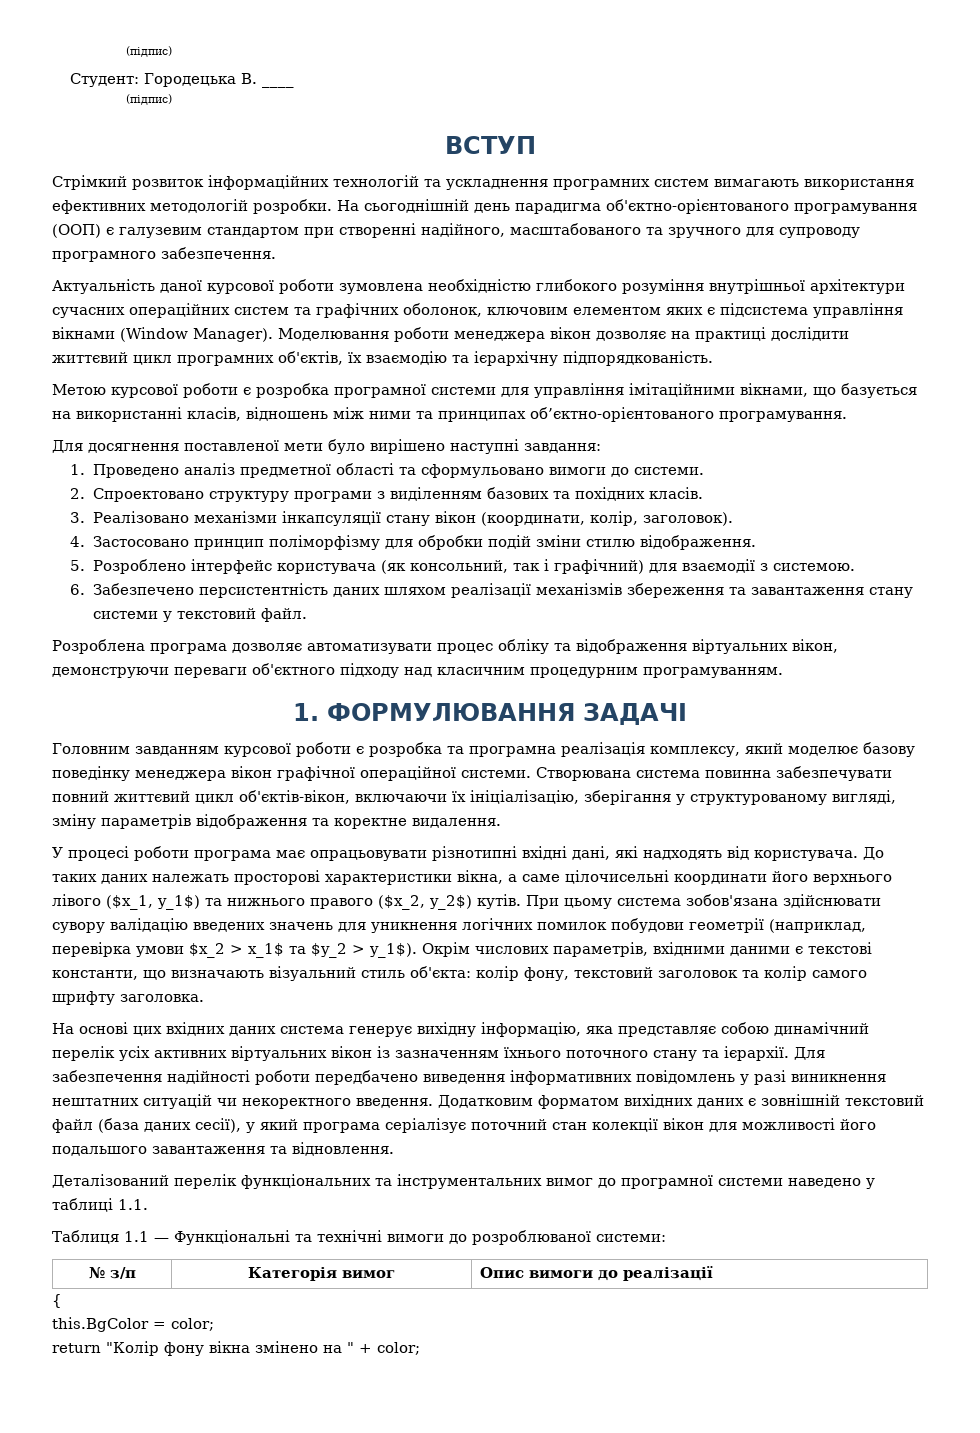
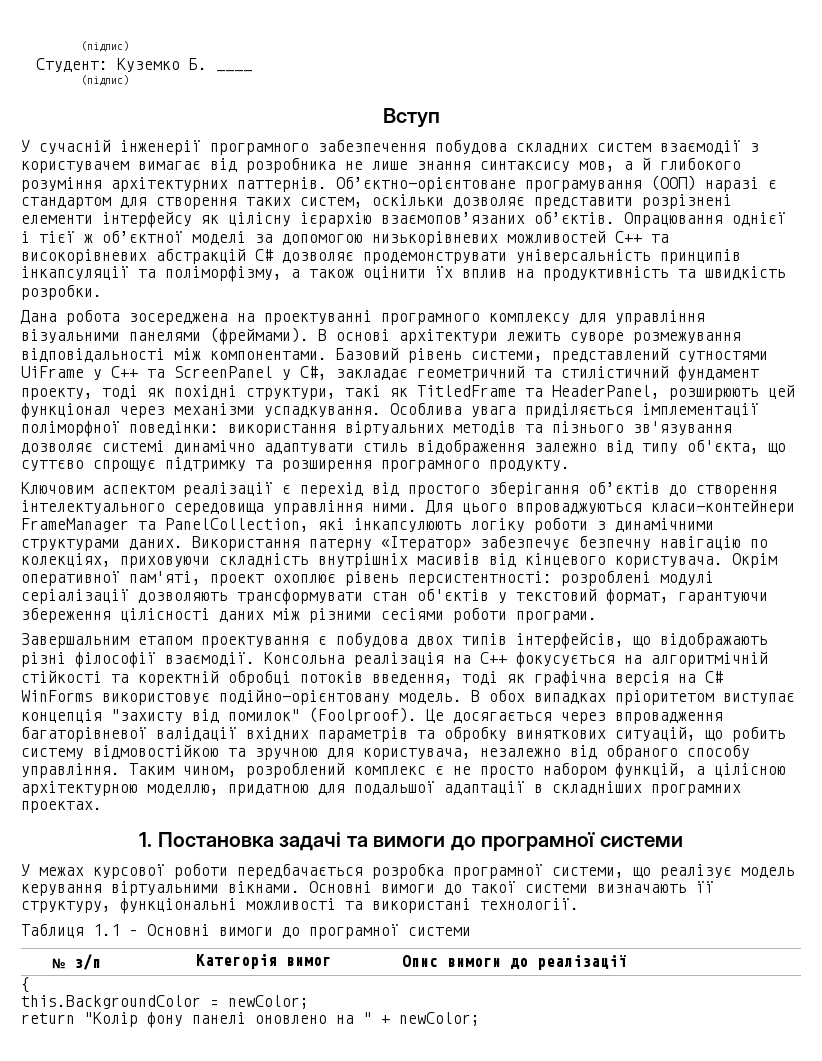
[144,73,258,87] Городецька В. -> [116,58,207,73] Куземко Б.
[444,136,536,154] [52,175,914,190] [52,199,917,214] [52,223,860,238] [52,247,276,262] [52,279,905,294] [52,303,903,318] [52,327,849,342] [52,351,713,366] [52,383,917,398] [52,407,847,422] [52,439,601,454] [70,463,704,478] [70,487,703,502] [70,511,733,526] [70,535,756,550] [70,559,855,574] [70,583,913,598] [92,608,307,622] [52,639,838,654] [52,663,783,678] [293,703,687,725] [52,742,915,757] [52,766,892,781] [52,790,896,805] [52,814,501,829] [52,846,884,861] [52,870,892,885] [52,894,881,910] [52,918,866,933] [52,942,872,958] [52,966,867,981] [52,991,204,1005] [52,1022,869,1037] [52,1046,825,1061] [52,1070,886,1085] [52,1094,924,1109] [52,1118,876,1133] [52,1142,394,1156] [52,1174,875,1189] [52,1198,148,1212] [52,1230,666,1245] ВСТУП // Стрімкий розвиток інформаційних технологій та ускладнення програмних систем вимагають використання ефективних методологій розробки. На сьогоднішній день парадигма об'єктно-орієнтованого програмування (ООП) є галузевим стандартом при створенні надійного, масштабованого та зручного для супроводу програмного забезпечення. // Актуальність даної курсової роботи зумовлена необхідністю глибокого розуміння внутрішньої архітектури сучасних операційних систем та графічних оболонок, ключовим елементом яких є підсистема управління вікнами (Window Manager). Моделювання роботи менеджера вікон дозволяє на практиці дослідити життєвий цикл програмних об'єктів, їх взаємодію та ієрархічну підпорядкованість. // Метою курсової роботи є розробка програмної системи для управління імітаційними вікнами, що базується на використанні класів, відношень між ними та принципах об’єктно-орієнтованого програмування. // Для досягнення поставленої мети було вирішено наступні завдання: // 1. Проведено аналіз предметної області та сформульовано вимоги до системи. // 2. Спроектовано структуру програми з виділенням базових та похідних класів. // 3. Реалізовано механізми інкапсуляції стану вікон (координати, колір, заголовок). // 4. Застосовано принцип поліморфізму для обробки подій зміни стилю відображення. // 5. Розроблено інтерфейс користувача (як консольний, так і графічний) для взаємодії з системою. // 6. Забезпечено персистентність даних шляхом реалізації механізмів збереження та завантаження стану системи у текстовий файл. // Розроблена програма дозволяє автоматизувати процес обліку та відображення віртуальних вікон, демонструючи переваги об'єктного підходу над класичним процедурним програмуванням. // 1. ФОРМУЛЮВАННЯ ЗАДАЧІ // Головним завданням курсової роботи є розробка та програмна реалізація комплексу, який моделює базову поведінку менеджера вікон графічної операційної системи. Створювана система повинна забезпечувати повний життєвий цикл об'єктів-вікон, включаючи їх ініціалізацію, зберігання у структурованому вигляді, зміну параметрів відображення та коректне видалення. // У процесі роботи програма має опрацьовувати різнотипні вхідні дані, які надходять від користувача. До таких даних належать просторові характеристики вікна, а саме цілочисельні координати його верхнього лівого ($x_1, y_1$) та нижнього правого ($x_2, y_2$) кутів. При цьому система зобов'язана здійснювати сувору валідацію введених значень для уникнення логічних помилок побудови геометрії (наприклад, перевірка умови $x_2 > x_1$ та $y_2 > y_1$). Окрім числових параметрів, вхідними даними є текстові константи, що визначають візуальний стиль об'єкта: колір фону, текстовий заголовок та колір самого шрифту заголовка. // На основі цих вхідних даних система генерує вихідну інформацію, яка представляє собою динамічний перелік усіх активних віртуальних вікон із зазначенням їхнього поточного стану та ієрархії. Для забезпечення надійності роботи передбачено виведення інформативних повідомлень у разі виникнення нештатних ситуацій чи некоректного введення. Додатковим форматом вихідних даних є зовнішній текстовий файл (база даних сесії), у який програма серіалізує поточний стан колекції вікон для можливості його подальшого завантаження та відновлення. // Деталізований перелік функціональних та інструментальних вимог до програмної системи наведено у таблиці 1.1. // Таблиця 1.1 — Функціональні та технічні вимоги до розроблюваної системи: -> [382,108,440,128] [21,139,759,155] [21,157,741,173] [21,175,777,192] [21,194,732,209] [21,211,786,228] [21,230,669,246] [21,248,741,264] [21,266,786,282] [21,284,102,300] [20,309,705,325] [21,327,741,345] [21,347,768,363] [21,365,759,382] [21,384,795,400] [21,402,759,419] [21,421,732,437] [21,439,786,455] [21,457,570,472] [21,481,777,497] [21,499,795,515] [21,517,714,533] [21,535,768,551] [21,553,777,568] [21,570,714,586] [21,588,768,605] [21,607,597,623] [21,632,768,649] [21,651,768,668] [21,670,723,687] [21,689,795,705] [21,707,723,724] [21,726,786,742] [21,744,750,760] [21,762,786,779] [21,781,741,796] [21,801,102,813] [139,832,683,851] [21,863,795,879] [21,881,714,896] [21,898,579,914] [21,923,471,939] Вступ // У сучасній інженерії програмного забезпечення побудова складних систем взаємодії з користувачем вимагає від розробника не лише знання синтаксису мов, а й глибокого розуміння архітектурних паттернів. Об’єктно-орієнтоване програмування (ООП) наразі є стандартом для створення таких систем, оскільки дозволяє представити розрізнені елементи інтерфейсу як цілісну ієрархію взаємопов’язаних об’єктів. Опрацювання однієї і тієї ж об’єктної моделі за допомогою низькорівневих можливостей C++ та високорівневих абстракцій C# дозволяє продемонструвати універсальність принципів інкапсуляції та поліморфізму, а також оцінити їх вплив на продуктивність та швидкість розробки. // Дана робота зосереджена на проектуванні програмного комплексу для управління візуальними панелями (фреймами). В основі архітектури лежить суворе розмежування відповідальності між компонентами. Базовий рівень системи, представлений сутностями UiFrame у C++ та ScreenPanel у C#, закладає геометричний та стилістичний фундамент проекту, тоді як похідні структури, такі як TitledFrame та HeaderPanel, розширюють цей функціонал через механізми успадкування. Особлива увага приділяється імплементації поліморфної поведінки: використання віртуальних методів та пізнього зв'язування дозволяє системі динамічно адаптувати стиль відображення залежно від типу об'єкта, що суттєво спрощує підтримку та розширення програмного продукту. // Ключовим аспектом реалізації є перехід від простого зберігання об’єктів до створення інтелектуального середовища управління ними. Для цього впроваджуються класи-контейнери FrameManager та PanelCollection, які інкапсулюють логіку роботи з динамічними структурами даних. Використання патерну «Ітератор» забезпечує безпечну навігацію по колекціях, приховуючи складність внутрішніх масивів від кінцевого користувача. Окрім оперативної пам'яті, проект охоплює рівень персистентності: розроблені модулі серіалізації дозволяють трансформувати стан об'єктів у текстовий формат, гарантуючи збереження цілісності даних між різними сесіями роботи програми. // Завершальним етапом проектування є побудова двох типів інтерфейсів, що відображають різні філософії взаємодії. Консольна реалізація на C++ фокусується на алгоритмічній стійкості та коректній обробці потоків введення, тоді як графічна версія на C# WinForms використовує подійно-орієнтовану модель. В обох випадках пріоритетом виступає концепція "захисту від помилок" (Foolproof). Це досягається через впровадження багаторівневої валідації вхідних параметрів та обробку виняткових ситуацій, що робить систему відмовостійкою та зручною для користувача, незалежно від обраного способу управління. Таким чином, розроблений комплекс є не просто набором функцій, а цілісною архітектурною моделлю, придатною для подальшої адаптації в складніших програмних проектах. // 1. Постановка задачі та вимоги до програмної системи // У межах курсової роботи передбачається розробка програмної системи, що реалізує модель керування віртуальними вікнами. Основні вимоги до такої системи визначають її структуру, функціональні можливості та використані технології. // Таблиця 1.1 – Основні вимоги до програмної системи
[52,1317,214,1332] this.BgColor = color; -> [21,995,309,1009] this.BackgroundColor = newColor;
[209,1341,318,1353] вікна змінено -> [192,1012,327,1024] панелі оновлено
[377,1342,420,1355] color; -> [399,1012,480,1026] newColor;

